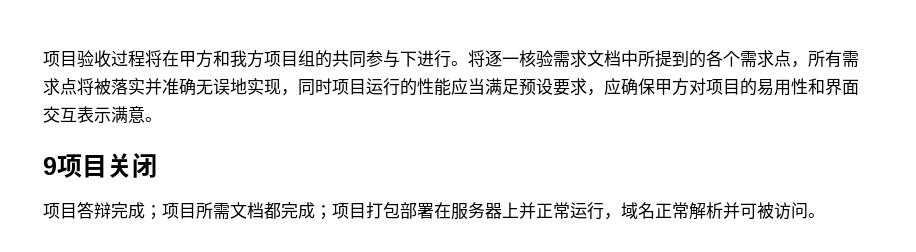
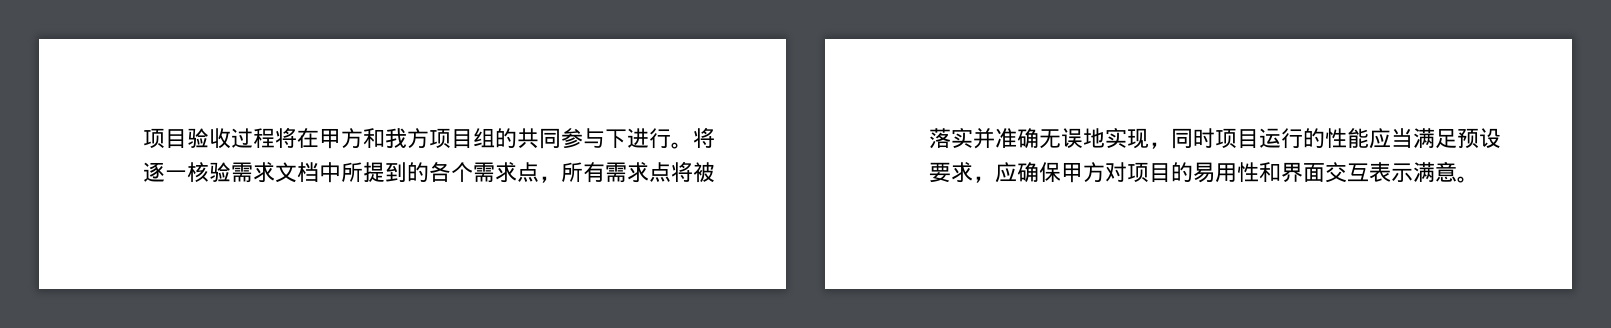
[43,153,157,178] [43,201,825,220] // 9项目关闭 // 项目答辩完成；项目所需文档都完成；项目打包部署在服务器上并正常运行，域名正常解析并可被访问。 -> (1479, 179) none

